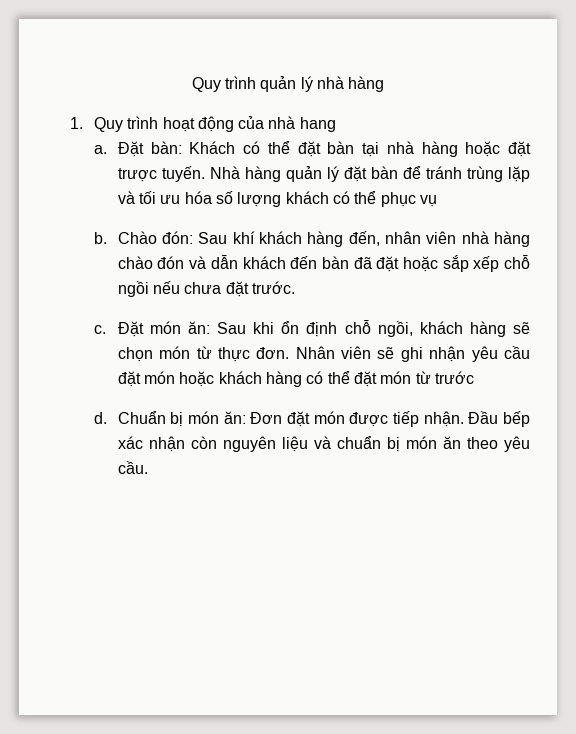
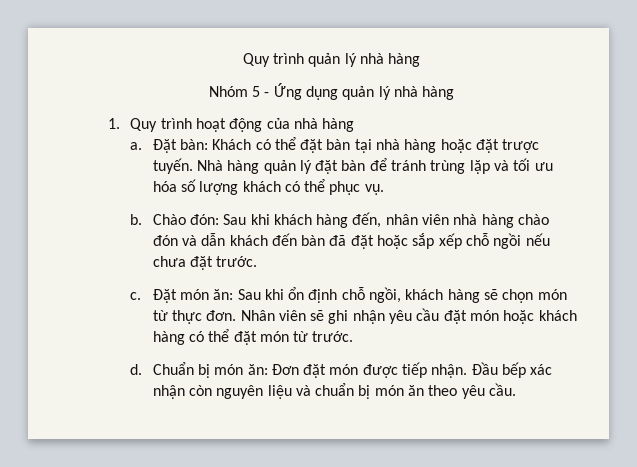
(385, 84) none -> [208,83,455,100] // Nhóm 5 - Ứng dụng quản lý nhà hàng
[299,117,336,132] hang -> [322,118,355,132] hàng
[419,195,437,207] vụ -> [364,184,384,195] vụ.
[232,231,255,244] khí -> [250,214,270,225] khi
[434,371,474,384] trước -> [312,331,354,342] trước.

